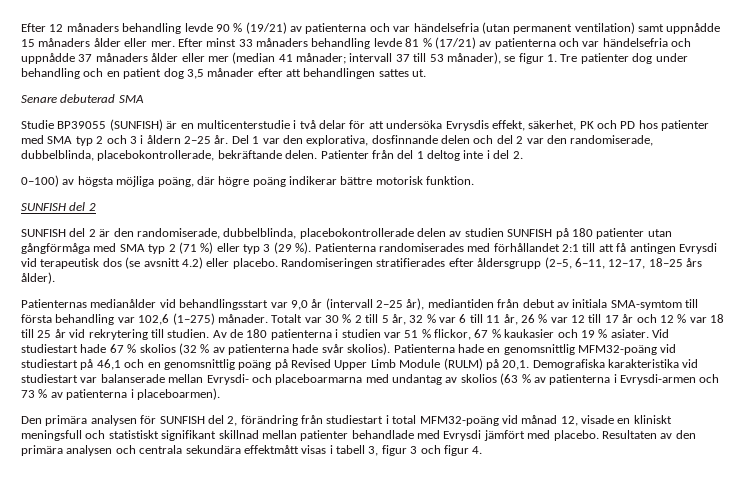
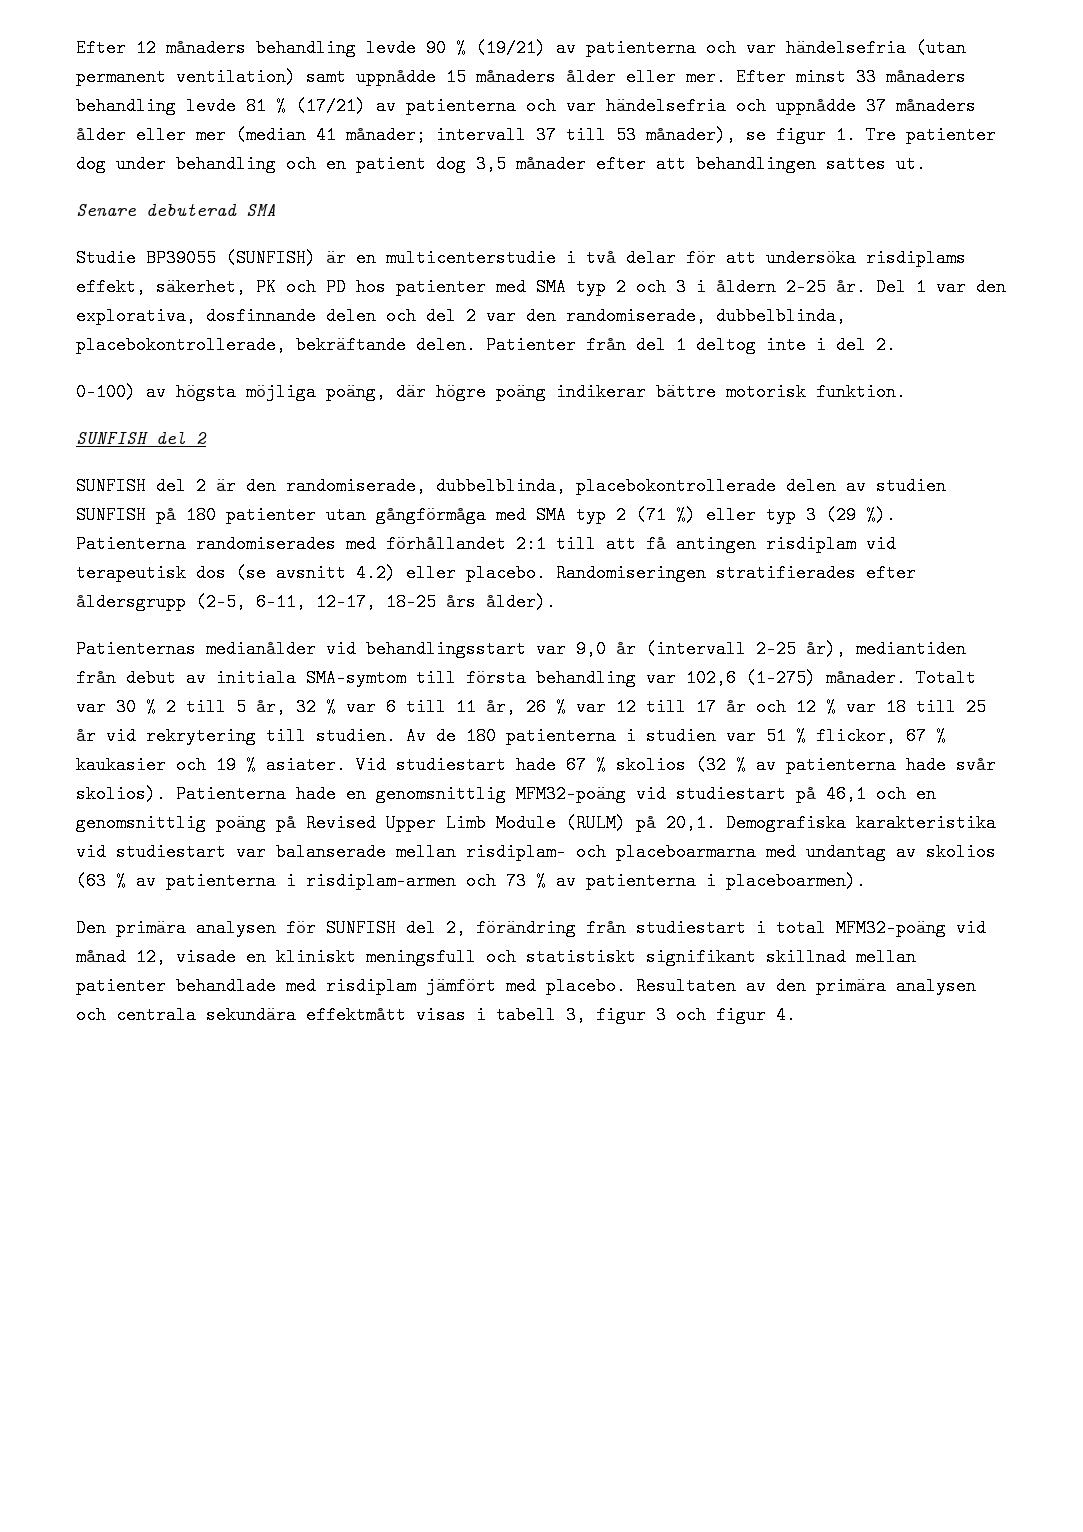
[445,120,489,131] Evrysdis -> [866,249,966,267] risdiplams
[678,243,717,254] Evrysdi -> [766,535,856,553] risdiplam
[206,374,249,385] Evrysdi- -> [466,843,566,861] risdiplam-
[620,374,696,385] Evrysdi-armen -> [306,872,456,890] risdiplam-armen
[443,430,482,441] Evrysdi -> [326,977,416,995] risdiplam

